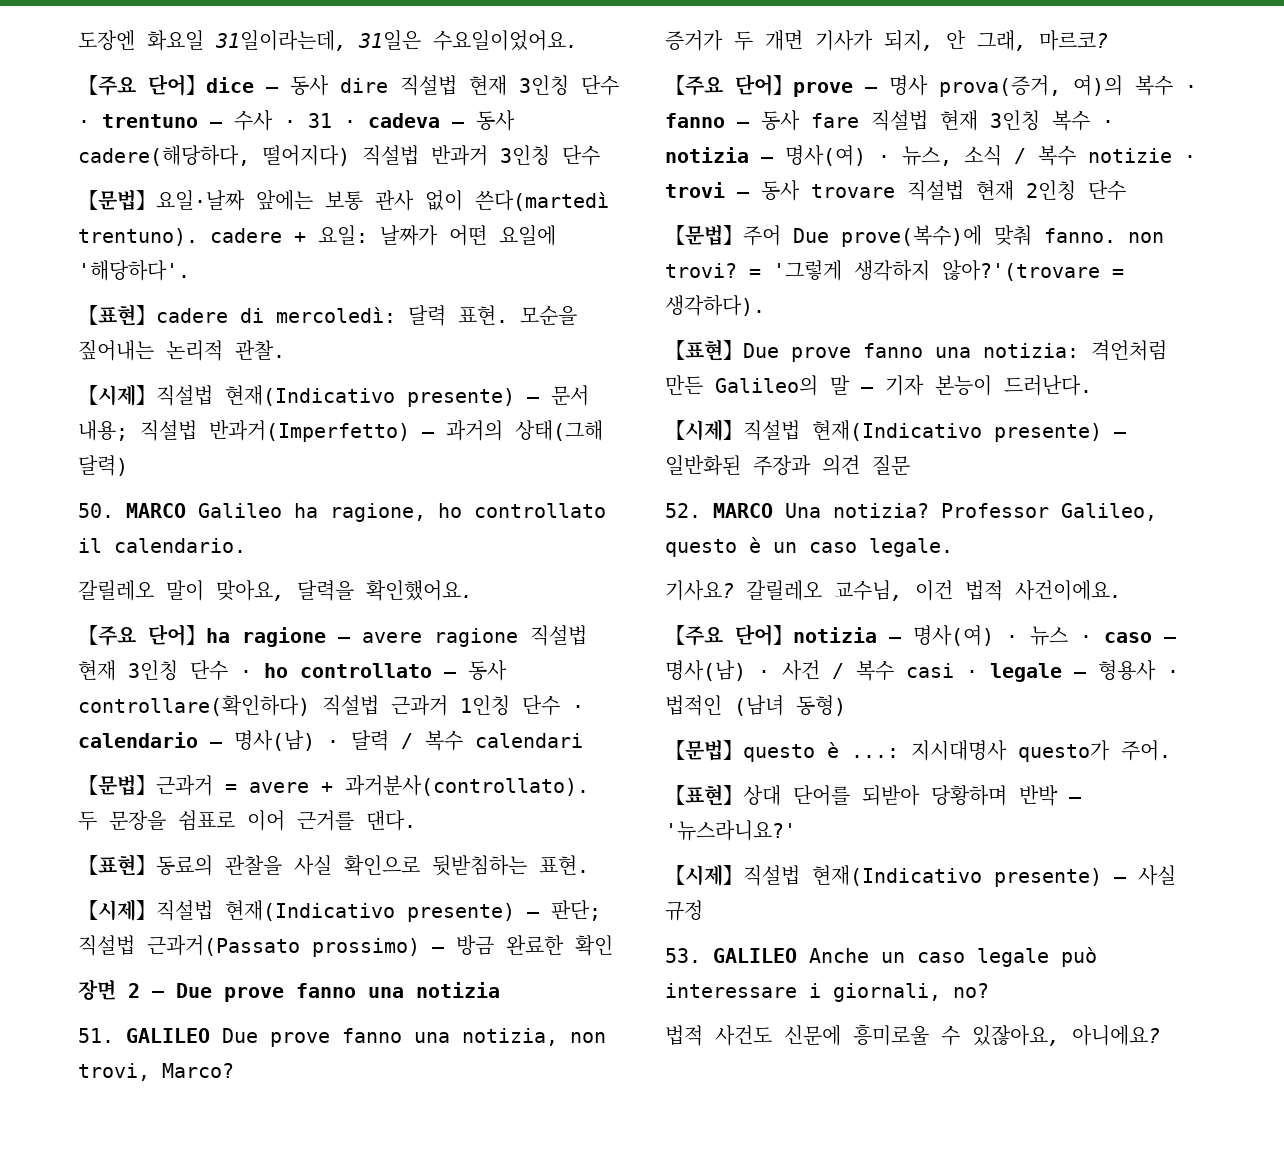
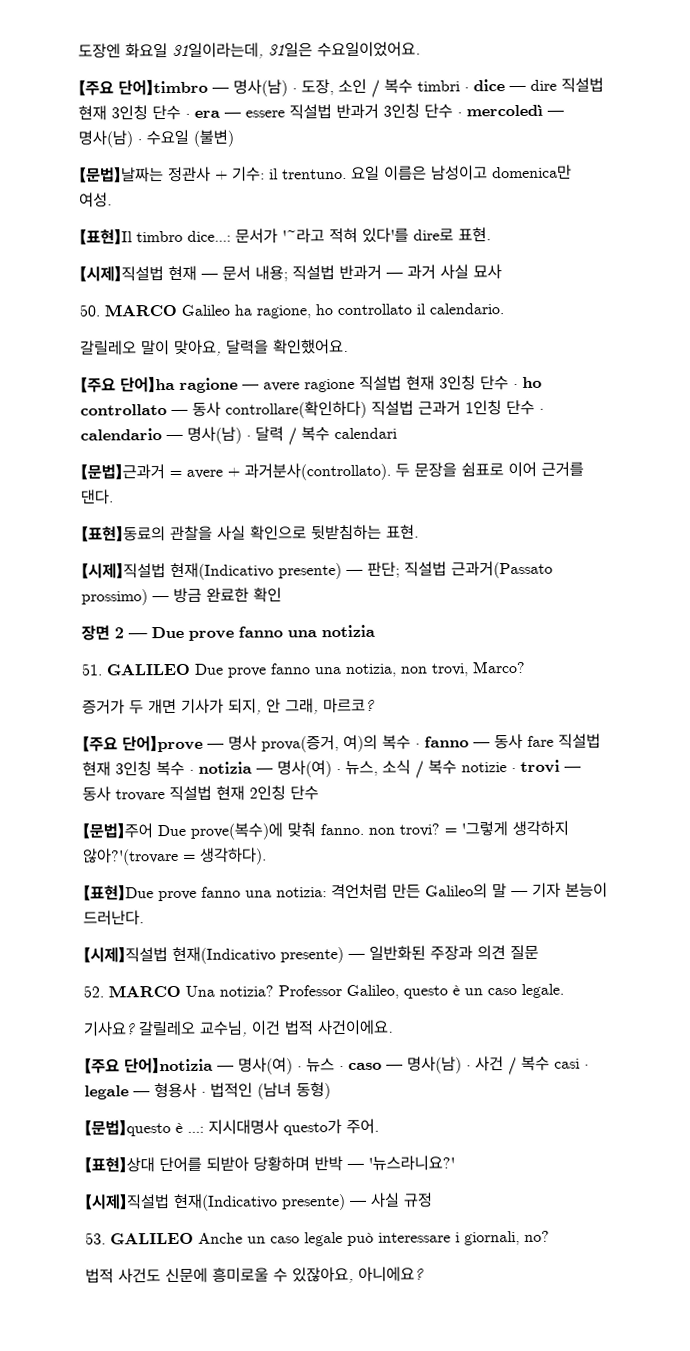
(206, 85) none -> [153,78,469,98] timbro — 명사(남) · 도장, 소인 / 복수 timbri ·
[290,75,329,96] 동사 -> (526, 88) none
[102,110,515,131] [78,145,600,166] [78,190,609,211] [78,225,556,246] [78,260,190,281] [78,304,577,326] [78,340,285,361] [78,384,515,407] trentuno — 수사 · 31 · cadeva — 동사 cadere(해당하다, 떨어지다) 직설법 반과거 3인칭 단수 // 【문법】요일·날짜 앞에는 보통 관사 없이 쓴다(martedì trentuno). cadere + 요일: 날짜가 어떤 요일에 '해당하다'. // 【표현】cadere di mercoledì: 달력 표현. 모순을 짚어내는 논리적 관찰. // 【시제】직설법 현재(Indicativo presente) -> [194,103,564,120] [78,129,234,148] [79,164,572,183] [79,192,112,208] [79,227,491,245] [79,265,197,282] era — essere 직설법 반과거 3인칭 단수 · mercoledì — 명사(남) · 수요일 (불변) // 【문법】날짜는 정관사 + 기수: il trentuno. 요일 이름은 남성이고 domenica만 여성. // 【표현】Il timbro dice...: 문서가 '~라고 적혀 있다'를 dire로 표현. // 【시제】직설법 현재
[209,420,603,442] [78,455,128,476] 반과거(Imperfetto) — 과거의 상태(그해 달력) -> [339,264,502,281] 반과거 — 과거 사실 묘사

